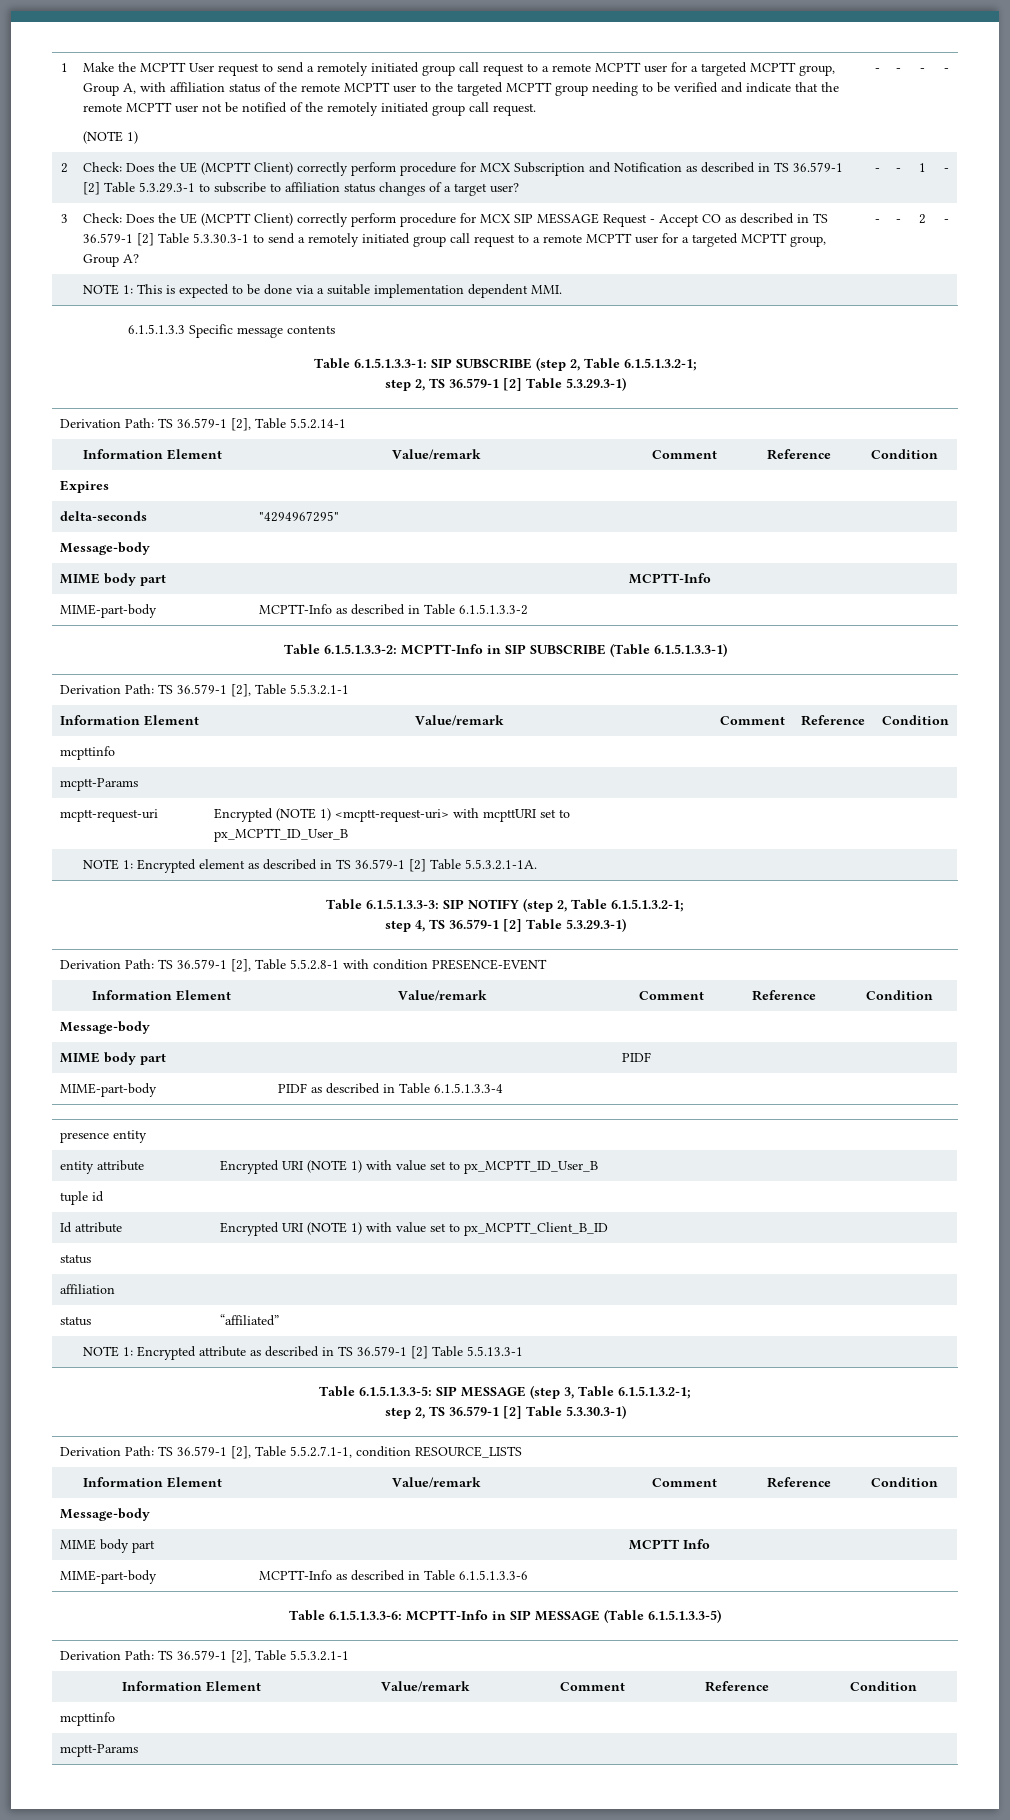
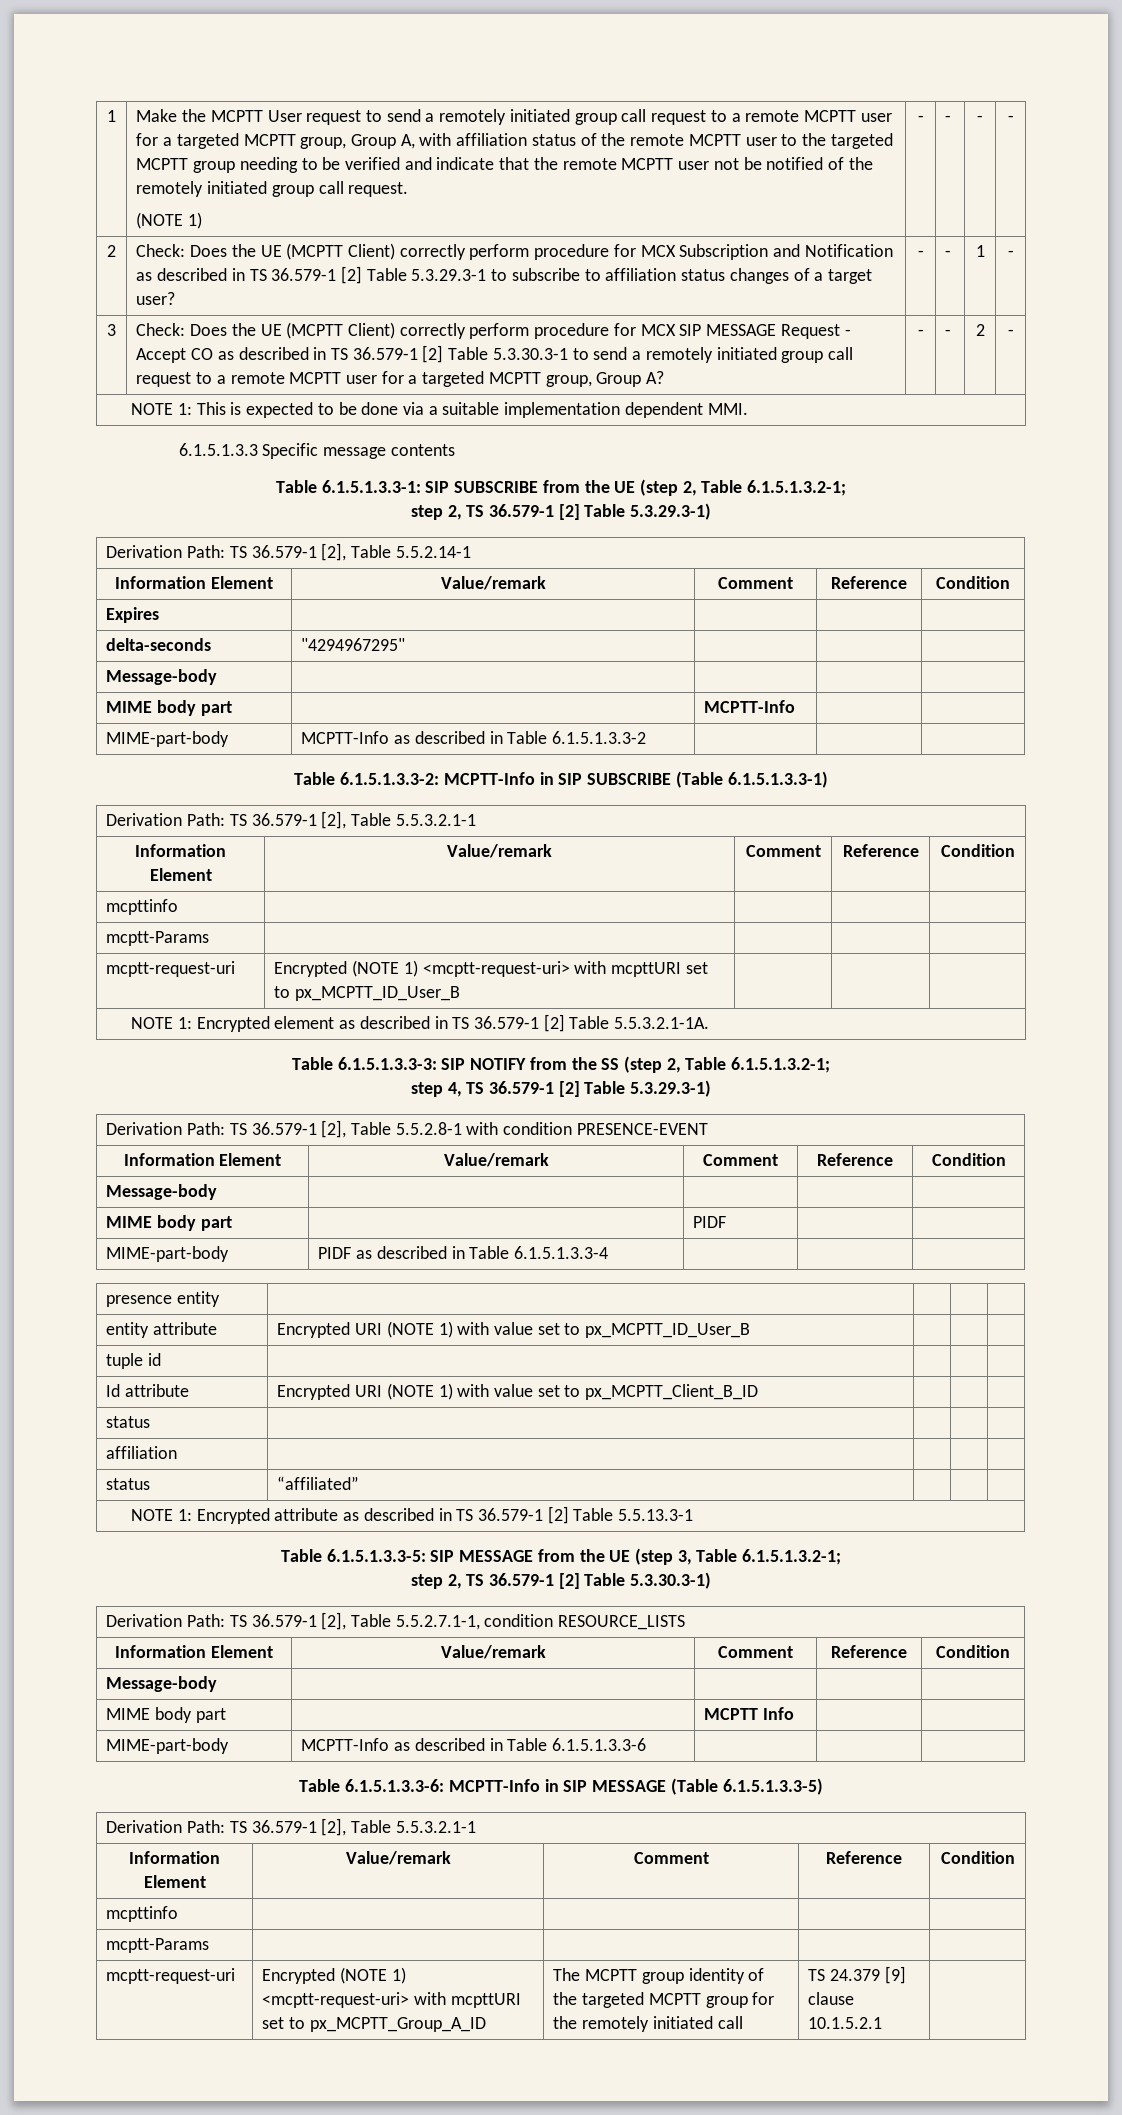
(532, 363) none -> [542,480,636,493] from the UE
(519, 904) none -> [529,1057,620,1070] from the SS
(526, 1391) none -> [537,1549,631,1562] from the UE
(138, 1750) none -> [106,1968,236,1984] [262,1967,406,1984] [262,1992,521,2008] [262,2017,486,2032] [553,1968,765,1984] [553,1992,775,2008] [553,2016,743,2032] [808,1966,906,1984] [808,1992,855,2005] [808,2017,883,2029] // mcptt-request-uri | Encrypted (NOTE 1) <mcptt-request-uri> with mcpttURI set to px_MCPTT_Group_A_ID | The MCPTT group identity of the targeted MCPTT group for the remotely initiated call | TS 24.379 [9] clause 10.1.5.2.1 |

